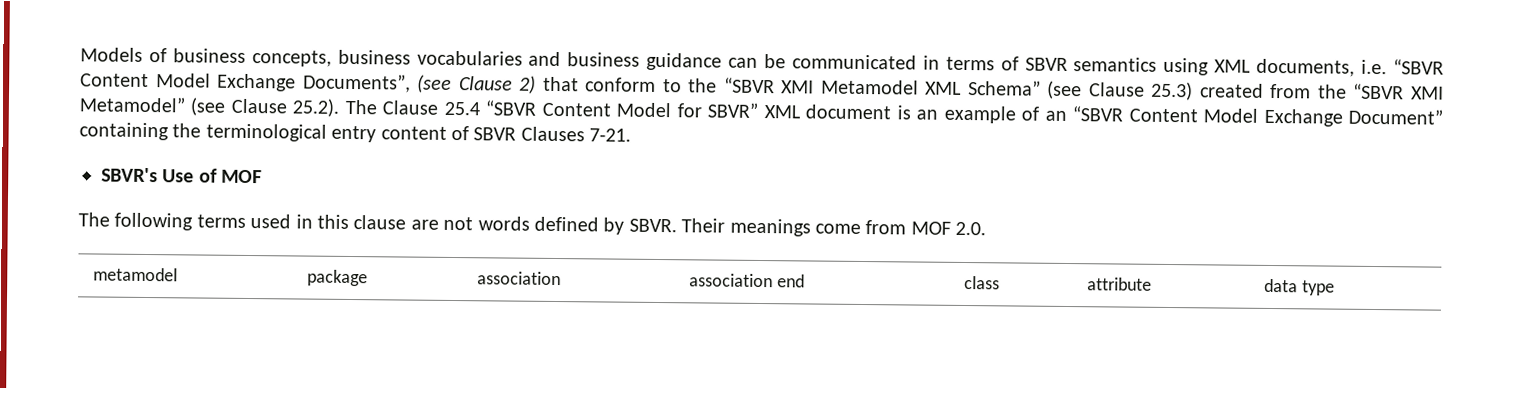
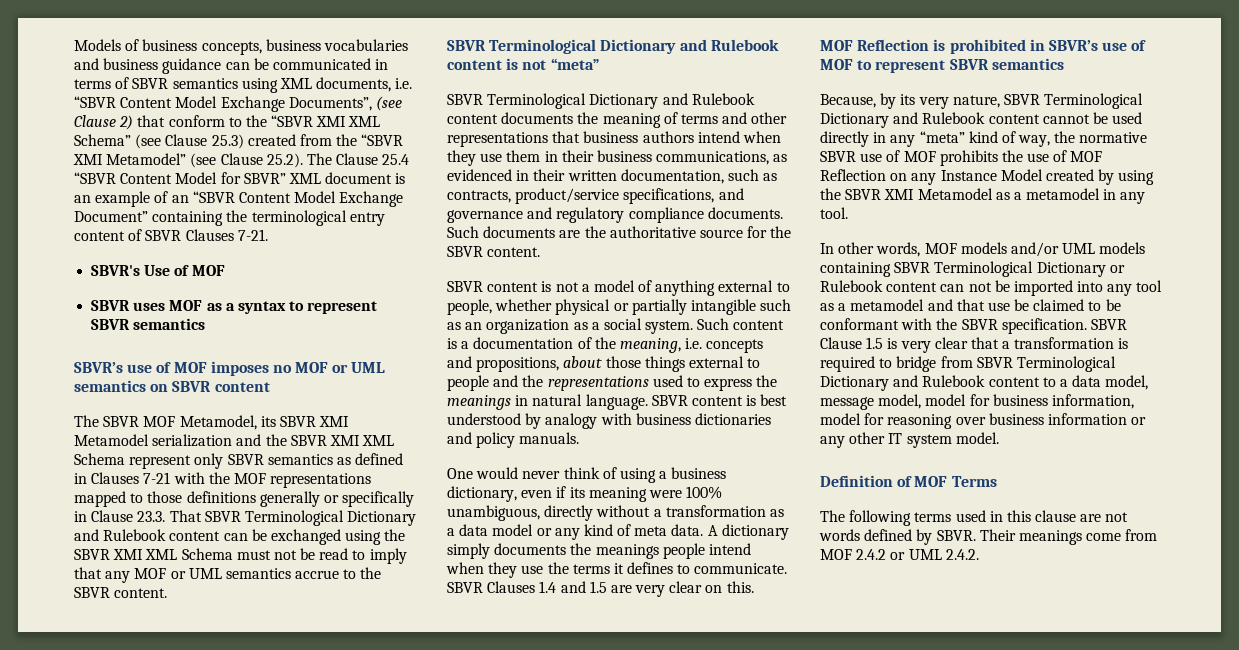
[820,79,919,95] Metamodel -> (347, 121) none
(263, 176) none -> [91,300,378,314] [91,318,206,330] [74,361,386,376] [74,380,270,392] [74,415,350,430] [74,434,395,447] [74,453,404,469] [74,472,372,488] [74,491,415,507] [74,510,417,526] [74,529,406,545] [74,548,407,564] [74,567,382,583] [74,587,168,598] [447,39,779,54] [447,58,599,70] [447,93,755,109] [447,112,788,128] [447,131,781,147] [447,150,788,166] [447,169,778,184] [447,188,744,204] [447,207,783,223] [447,226,792,238] [447,246,541,257] [447,280,790,296] [447,299,792,315] [447,318,785,334] [447,337,764,353] [447,356,761,372] [447,375,778,391] [447,394,788,410] [447,413,771,429] [447,432,580,448] [447,467,727,483] [447,486,723,502] [447,505,784,521] [447,524,789,540] [447,543,751,559] [446,562,788,578] [447,581,754,597] [820,39,1147,54] [820,58,1064,73] [820,93,1144,109] [820,112,1143,128] [820,131,1148,147] [820,150,1103,166] [820,169,1155,185] [820,188,1146,204] [820,207,848,219] [820,242,1146,257] [820,261,1125,277] [820,280,1163,296] [820,299,1121,311] [820,318,1127,334] [820,337,1129,353] [820,356,1116,372] [820,375,1149,391] [820,394,1134,410] [820,413,1147,429] [820,432,999,448] [820,475,997,487] // SBVR uses MOF as a syntax to represent SBVR semantics // SBVR’s use of MOF imposes no MOF or UML semantics on SBVR content // The SBVR MOF Metamodel, its SBVR XMI Metamodel serialization and the SBVR XMI XML Schema represent only SBVR semantics as defined in Clauses 7-21 with the MOF representations mapped to those definitions generally or specifically in Clause 23.3. That SBVR Terminological Dictionary and Rulebook content can be exchanged using the SBVR XMI XML Schema must not be read to imply that any MOF or UML semantics accrue to the SBVR content. // SBVR Terminological Dictionary and Rulebook content is not “meta” // SBVR Terminological Dictionary and Rulebook content documents the meaning of terms and other representations that business authors intend when they use them in their business communications, as evidenced in their written documentation, such as contracts, product/service specifications, and governance and regulatory compliance documents. Such documents are the authoritative source for the SBVR content. // SBVR content is not a model of anything external to people, whether physical or partially intangible such as an organization as a social system. Such content is a documentation of the meaning, i.e. concepts and propositions, about those things external to people and the representations used to express the meanings in natural language. SBVR content is best understood by analogy with business dictionaries and policy manuals. // One would never think of using a business dictionary, even if its meaning were 100% unambiguous, directly without a transformation as a data model or any kind of meta data. A dictionary simply documents the meanings people intend when they use the terms it defines to communicate. SBVR Clauses 1.4 and 1.5 are very clear on this. // MOF Reflection is prohibited in SBVR’s use of MOF to represent SBVR semantics // Because, by its very nature, SBVR Terminological Dictionary and Rulebook content cannot be used directly in any “meta” kind of way, the normative SBVR use of MOF prohibits the use of MOF Reflection on any Instance Model created by using the SBVR XMI Metamodel as a metamodel in any tool. // In other words, MOF models and/or UML models containing SBVR Terminological Dictionary or Rulebook content can not be imported into any tool as a metamodel and that use be claimed to be conformant with the SBVR specification. SBVR Clause 1.5 is very clear that a transformation is required to bridge from SBVR Terminological Dictionary and Rulebook content to a data model, message model, model for business information, model for reasoning over business information or any other IT system model. // Definition of MOF Terms
[955,221,987,236] [92,267,178,282] [306,269,368,287] [476,271,561,286] [688,273,805,288] [963,275,1000,290] [1086,277,1152,291] [1263,278,1335,296] 2.0. // metamodel | package | association | association end | class | attribute | data type -> [856,549,979,560] 2.4.2 or UML 2.4.2.

